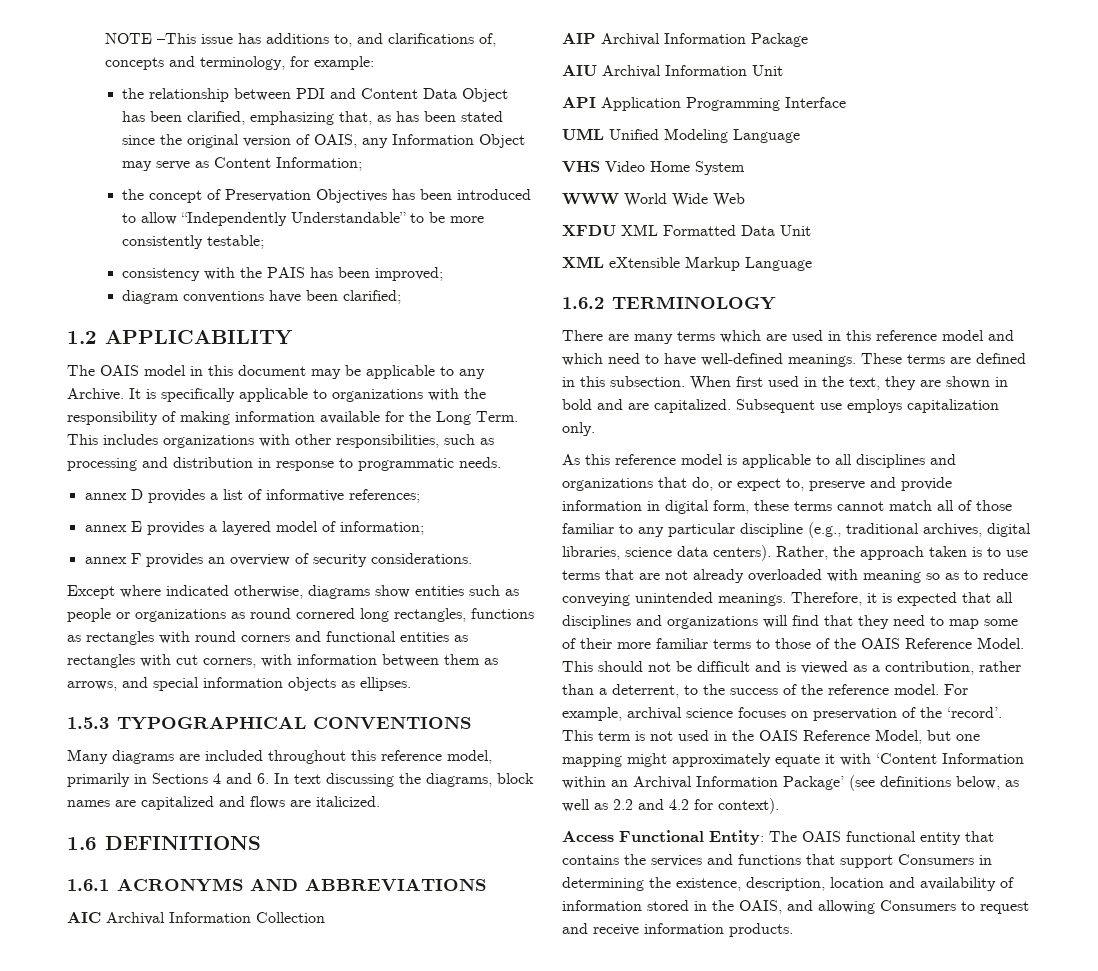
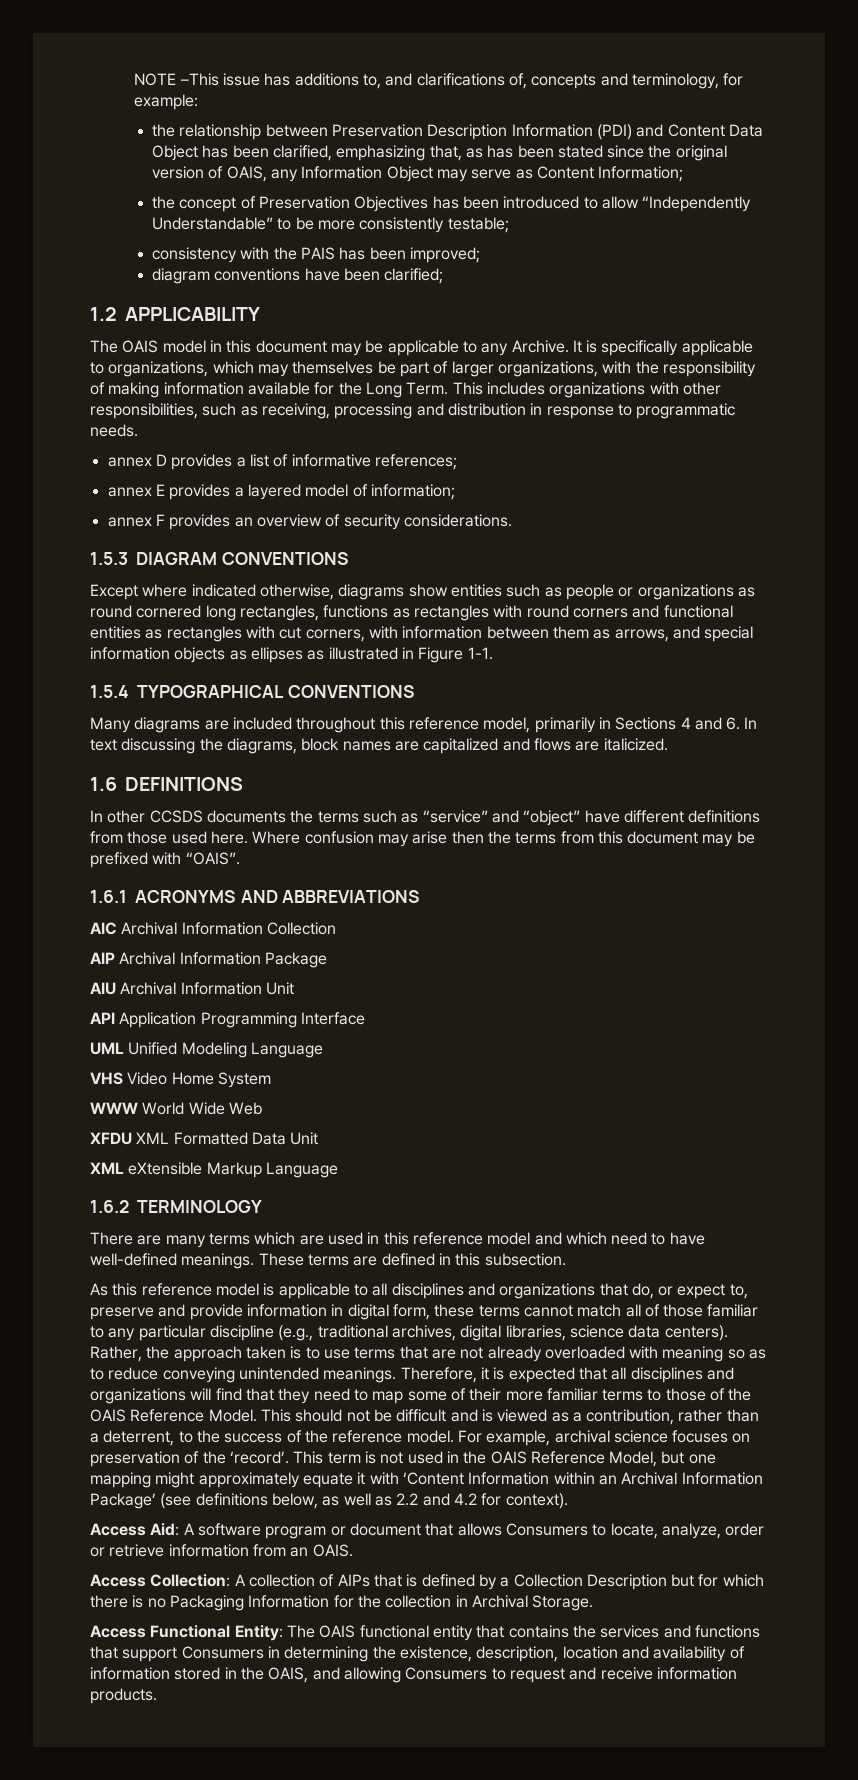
[296,88,326,99] PDI -> [331,124,632,140] Preservation Description Information (PDI)
[332,389,423,402] organizations -> [108,361,598,377] organizations, which may themselves be part of larger organizations,
(494, 441) none -> [261,403,330,419] receiving,
(472, 558) none -> [90,552,349,565] // 1.5.3 DIAGRAM CONVENTIONS
[360,677,411,691] [67,717,109,729] ellipses. // 1.5.3 -> [250,647,493,663] [90,685,129,698] ellipses as illustrated in Figure 1-1. // 1.5.4
(261, 843) none -> [90,810,761,826] [90,831,755,847] [90,852,240,868] // In other CCSDS documents the terms such as “service” and “object” have different definitions from those used here. Where confusion may arise then the terms from this document may be prefixed with “OAIS”.
[690,376,1008,390] [562,399,999,413] [562,422,595,436] When first used in the text, they are shown in bold and are capitalized. Subsequent use employs capitalization only. -> (566, 1259) none
(779, 806) none -> [90,1523,765,1539] [90,1544,353,1557] [90,1574,764,1590] [90,1595,594,1611] // Access Aid: A software program or document that allows Consumers to locate, analyze, order or retrieve information from an OAIS. // Access Collection: A collection of AIPs that is defined by a Collection Description but for which there is no Packaging Information for the collection in Archival Storage.

